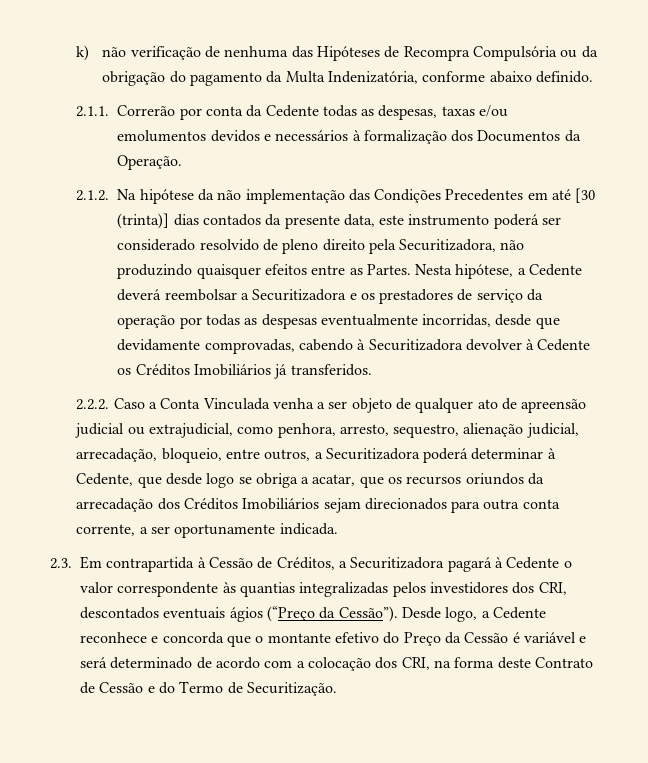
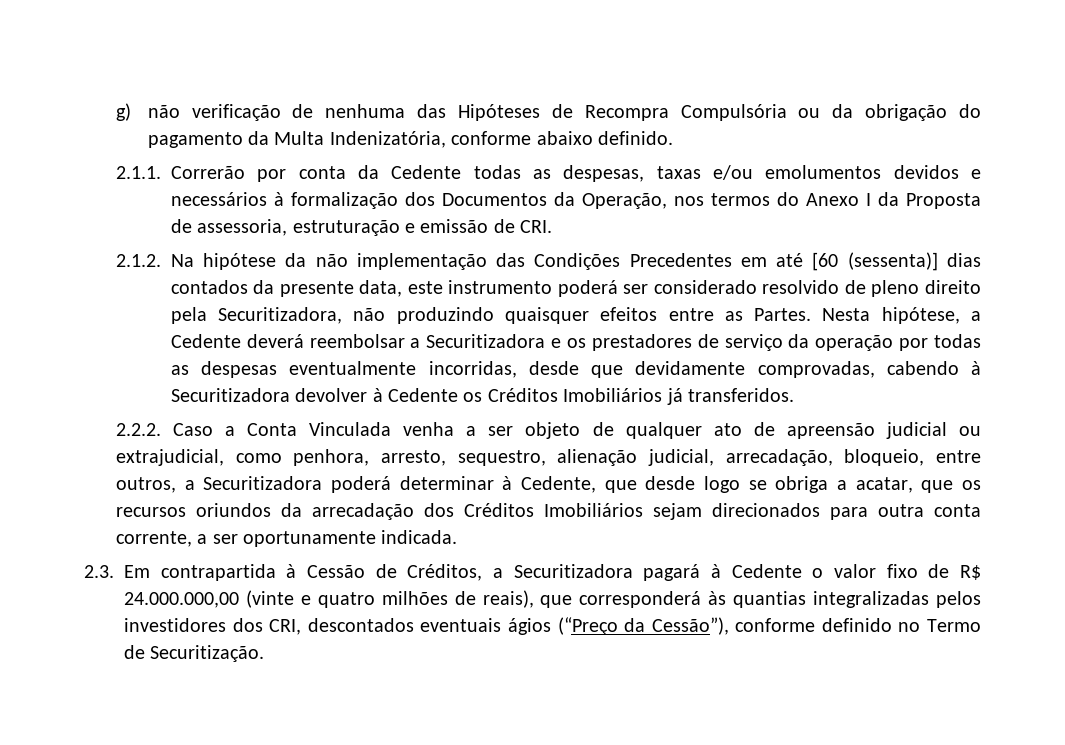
[76,45,90,61] k) -> [115,103,131,121] g)
[117,155,183,170] Operação. -> [581,192,981,209] [170,219,553,236] Operação, nos termos do Anexo I da Proposta de assessoria, estruturação e emissão de CRI.
[575,188,596,203] [117,213,170,229] [30 (trinta)] -> [812,252,938,271] [60 (sessenta)]
[117,582,219,597] correspondente -> [886,564,981,580] [124,590,702,608] fixo de R$ 24.000.000,00 (vinte e quatro milhões de reais), que corresponderá
[338,606,546,622] [80,632,587,647] [80,657,593,671] [80,682,175,694] Cessão”). Desde logo, a Cedente reconhece e concorda que o montante efetivo do Preço da Cessão é variável e será determinado de acordo com a colocação dos CRI, na forma deste Contrato de Cessão e do -> [651,617,921,635] Cessão”), conforme definido no

